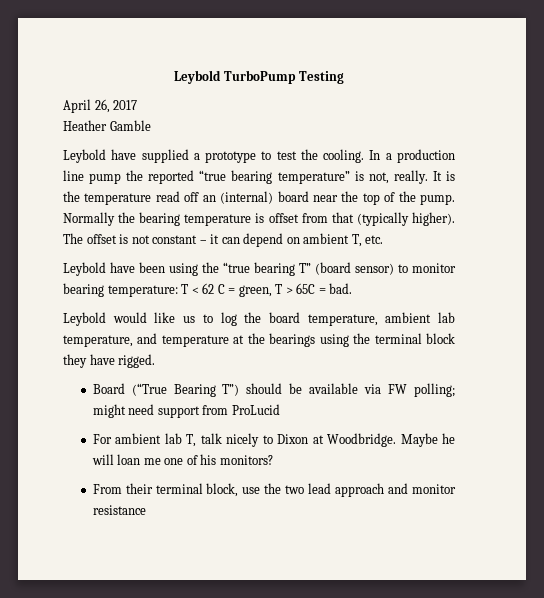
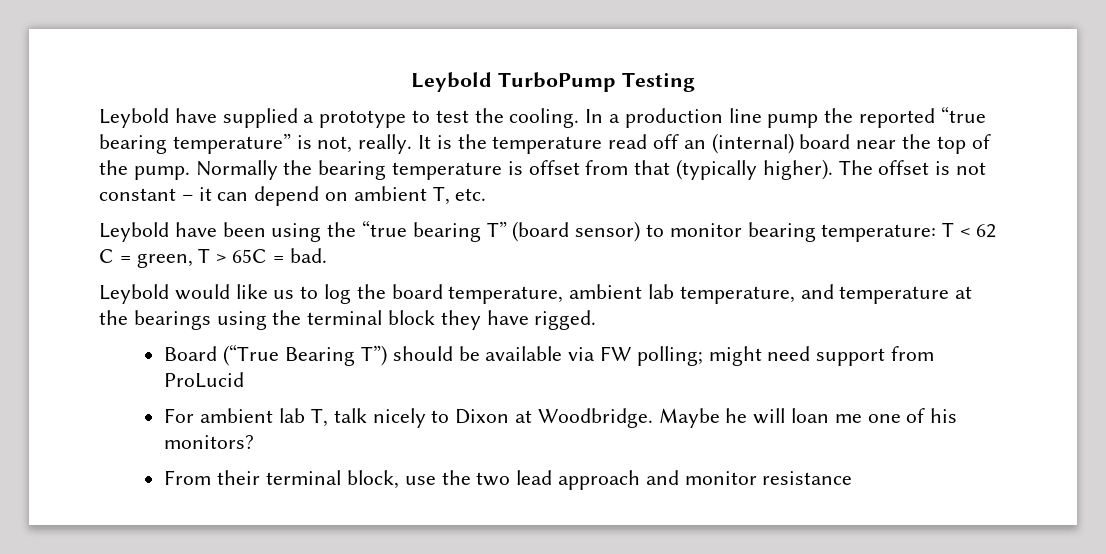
[63,99,138,113] [63,120,151,131] // April 26, 2017 // Heather Gamble -> (695, 82) none

